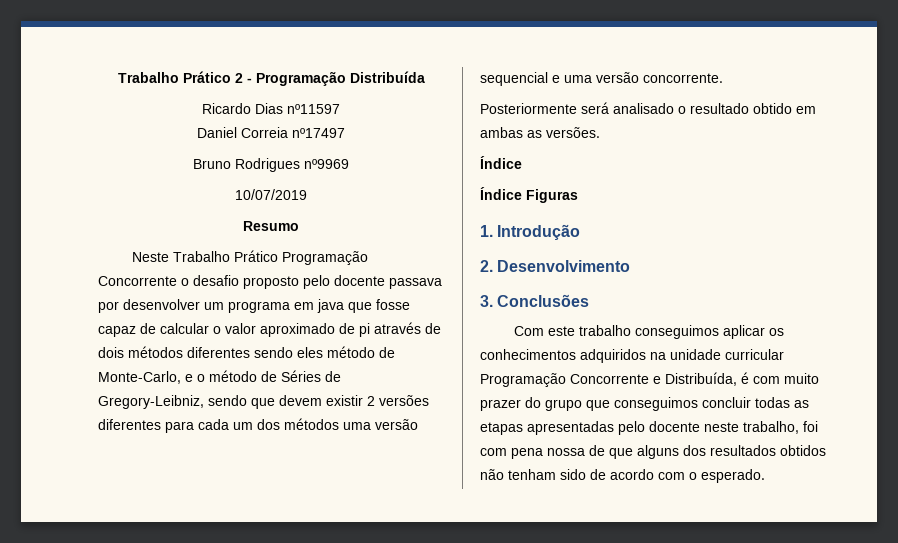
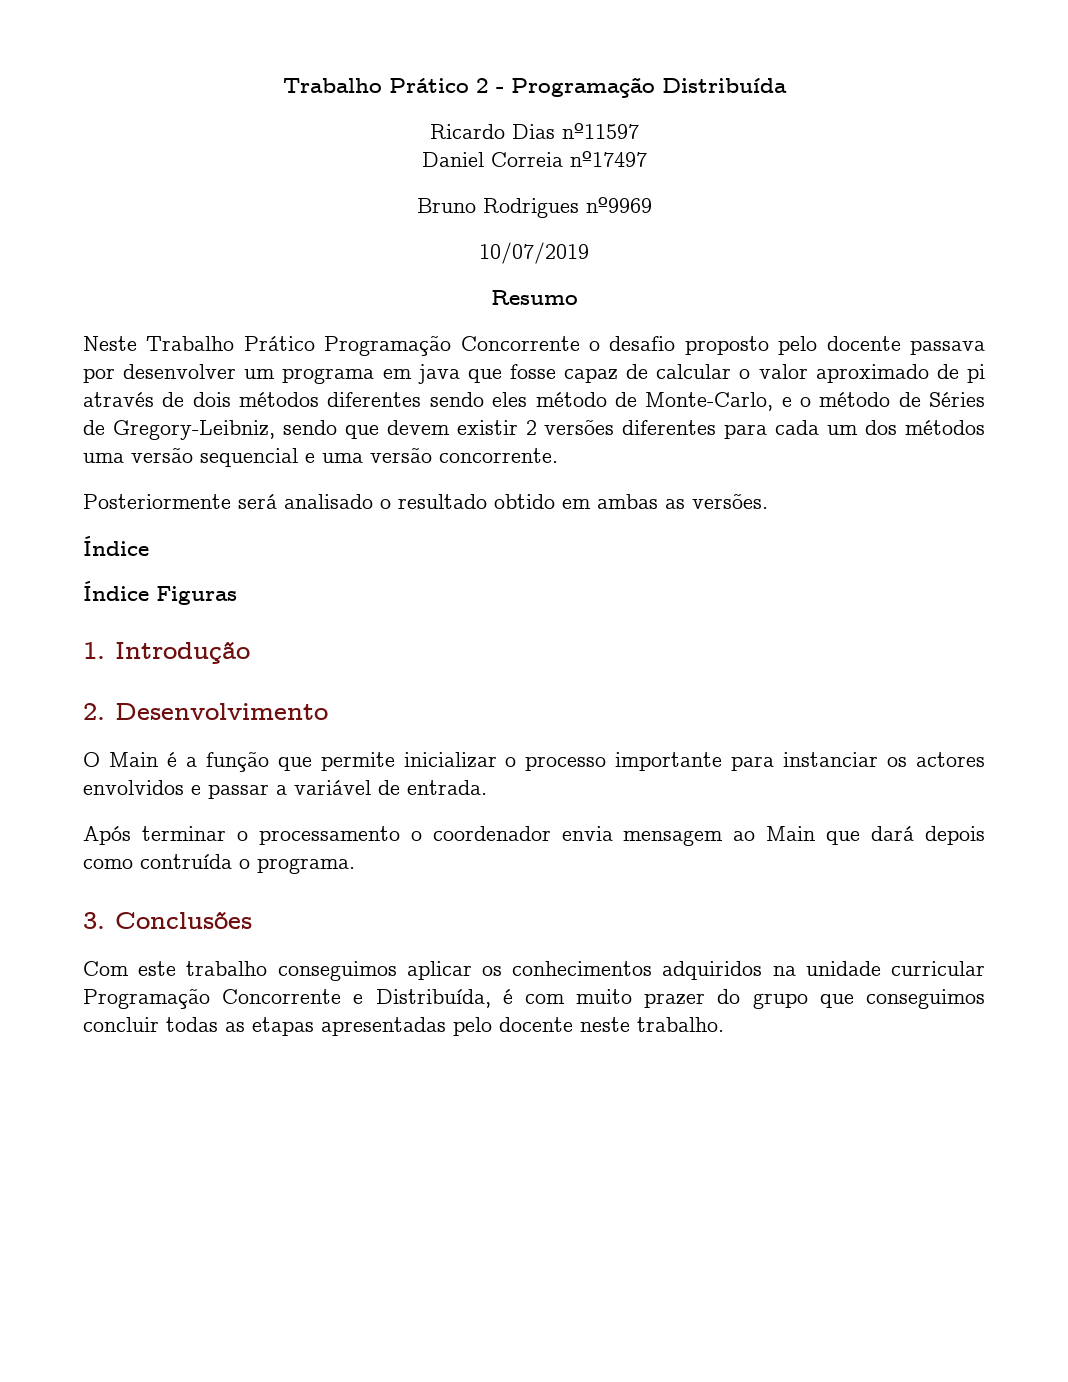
(631, 266) none -> [83,751,986,772] [83,780,487,799] [83,826,985,846] [83,854,355,874] // O Main é a função que permite inicializar o processo importante para instanciar os actores envolvidos e passar a variável de entrada. // Após terminar o processamento o coordenador envia mensagem ao Main que dará depois como contruída o programa.
[743,421,818,434] [480,445,826,459] [480,469,765,483] trabalho, foi com pena nossa de que alguns dos resultados obtidos não tenham sido de acordo com o esperado. -> [637,1017,724,1032] trabalho.

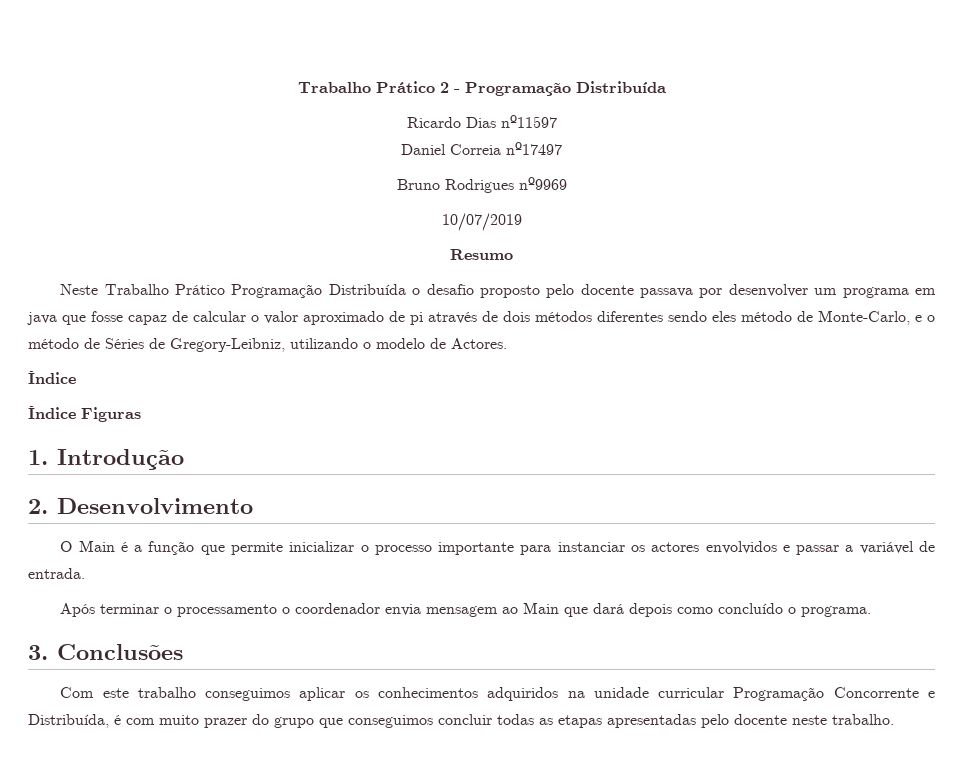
[460,336,580,351] Concorrente -> [328,284,406,295] Distribuída
[282,419,985,439] [83,447,558,467] [83,493,768,509] sendo que devem existir 2 versões diferentes para cada um dos métodos uma versão sequencial e uma versão concorrente. // Posteriormente será analisado o resultado obtido em ambas as versões. -> [290,338,507,349] utilizando o modelo de Actores.
[140,854,232,869] contruída -> [718,603,784,614] concluído

